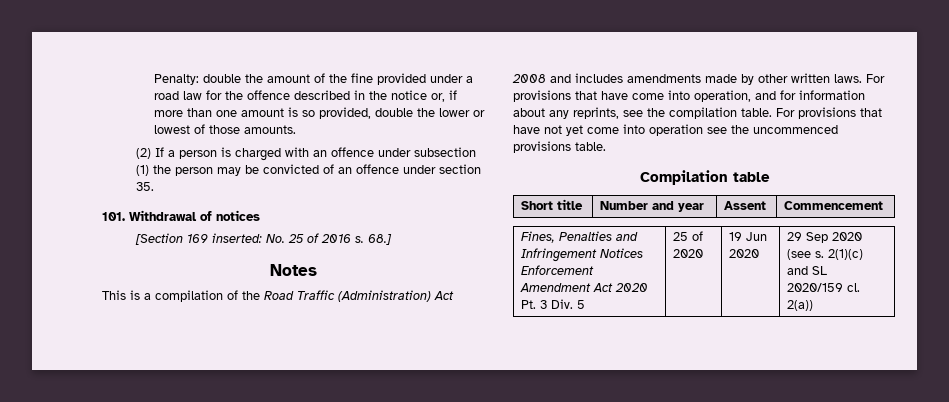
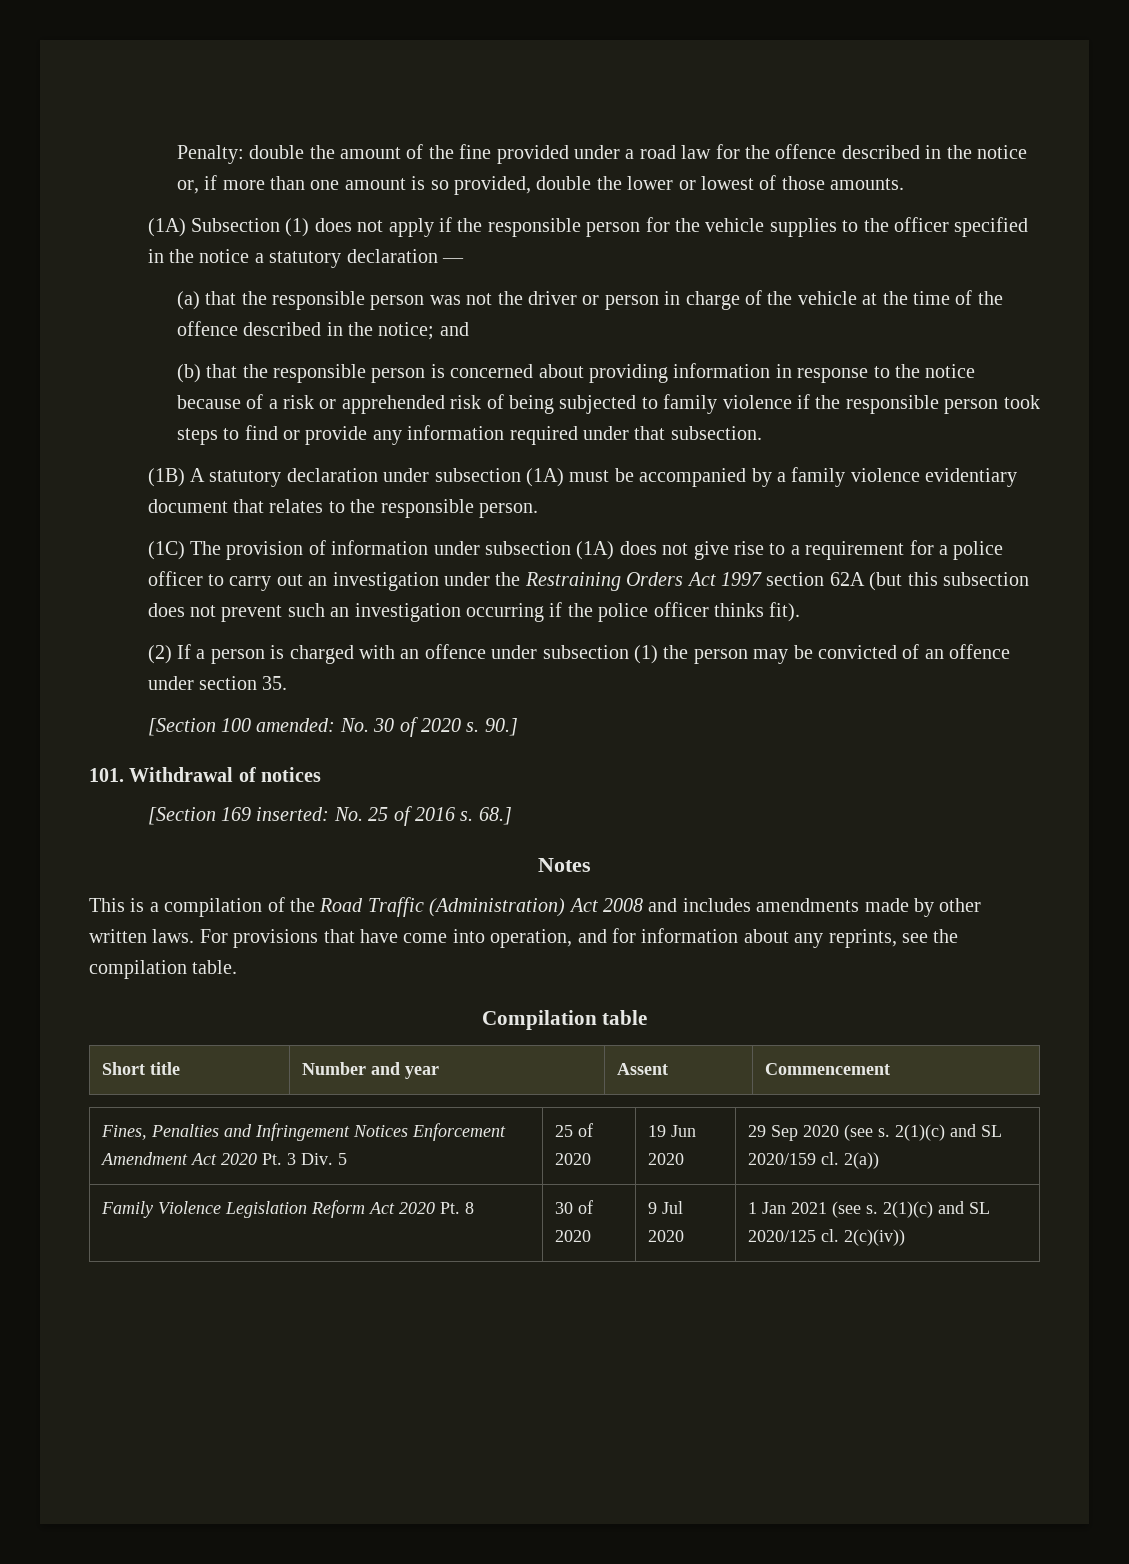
(296, 129) none -> [147,217,1029,237] [147,249,464,268] [176,290,1003,310] [176,321,469,340] [176,363,976,383] [176,394,1040,414] [176,425,762,445] [147,467,1018,487] [147,499,538,518] [147,540,1004,560] [147,571,1029,591] [147,602,801,622] // (1A) Subsection (1) does not apply if the responsible person for the vehicle supplies to the officer specified in the notice a statutory declaration — // (a) that the responsible person was not the driver or person in charge of the vehicle at the time of the offence described in the notice; and // (b) that the responsible person is concerned about providing information in response to the notice because of a risk or apprehended risk of being subjected to family violence if the responsible person took steps to find or provide any information required under that subsection. // (1B) A statutory declaration under subsection (1A) must be accompanied by a family violence evidentiary document that relates to the responsible person. // (1C) The provision of information under subsection (1A) does not give rise to a requirement for a police officer to carry out an investigation under the Restraining Orders Act 1997 section 62A (but this subsection does not prevent such an investigation occurring if the police officer thinks fit).
(155, 186) none -> [147,717,518,737] // [Section 100 amended: No. 30 of 2020 s. 90.]
[776,107,882,119] [513,124,838,136] [513,141,606,153] For provisions that have not yet come into operation see the uncommenced provisions table. -> (238, 967) none
(814, 305) none -> [101,1200,475,1218] [555,1200,594,1214] [555,1230,592,1242] [648,1201,684,1214] [648,1230,685,1242] [748,1201,991,1218] [748,1229,906,1246] // Family Violence Legislation Reform Act 2020 Pt. 8 | 30 of 2020 | 9 Jul 2020 | 1 Jan 2021 (see s. 2(1)(c) and SL 2020/125 cl. 2(c)(iv))

